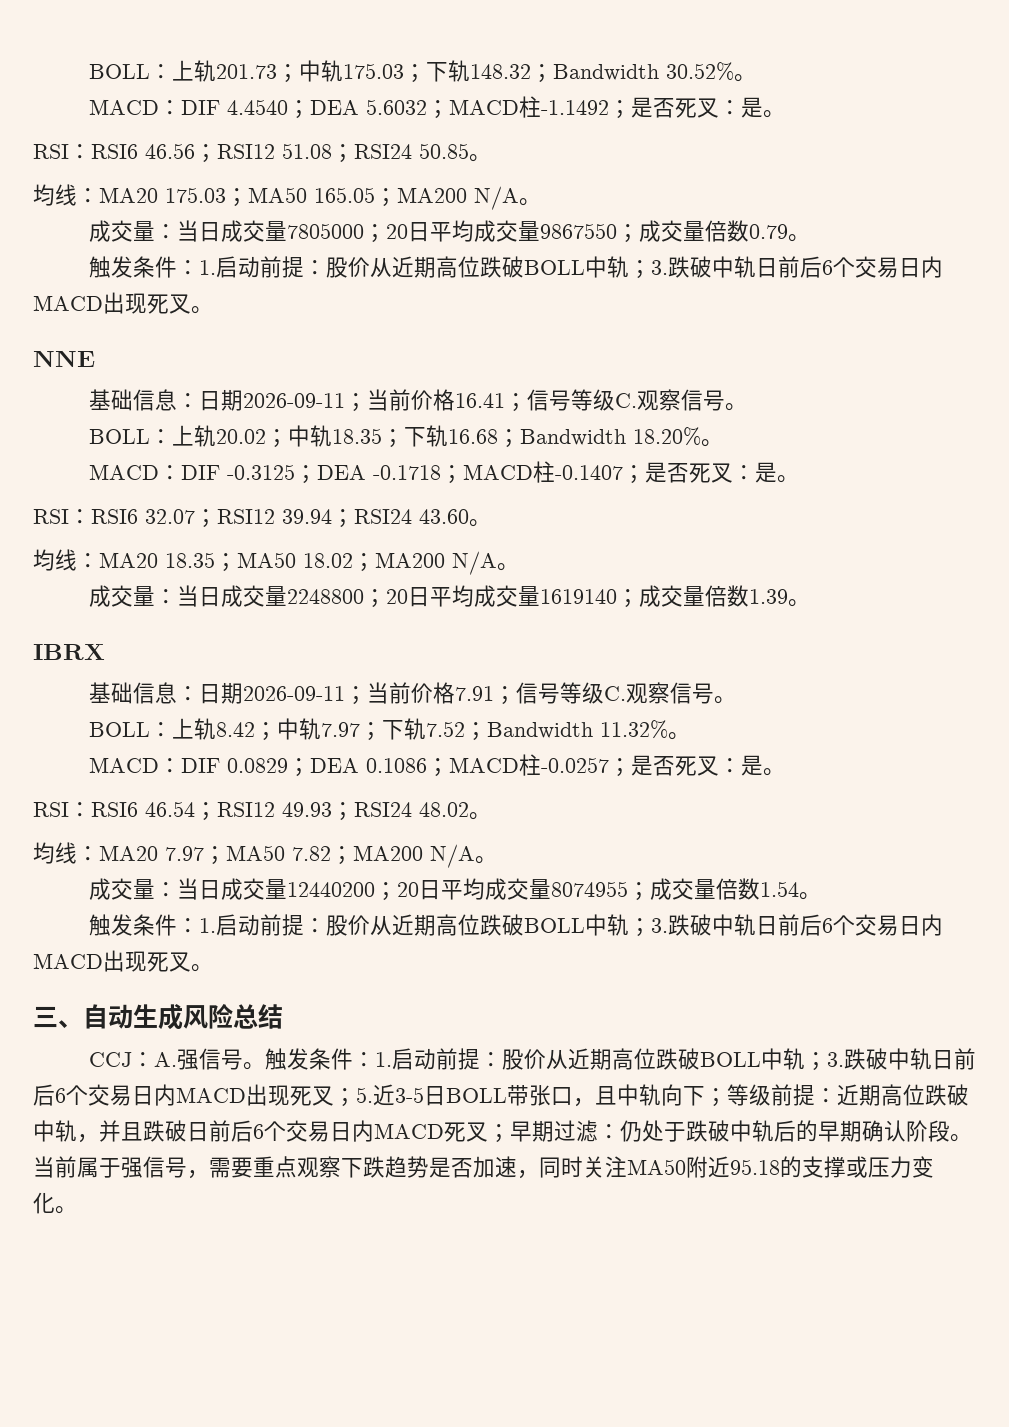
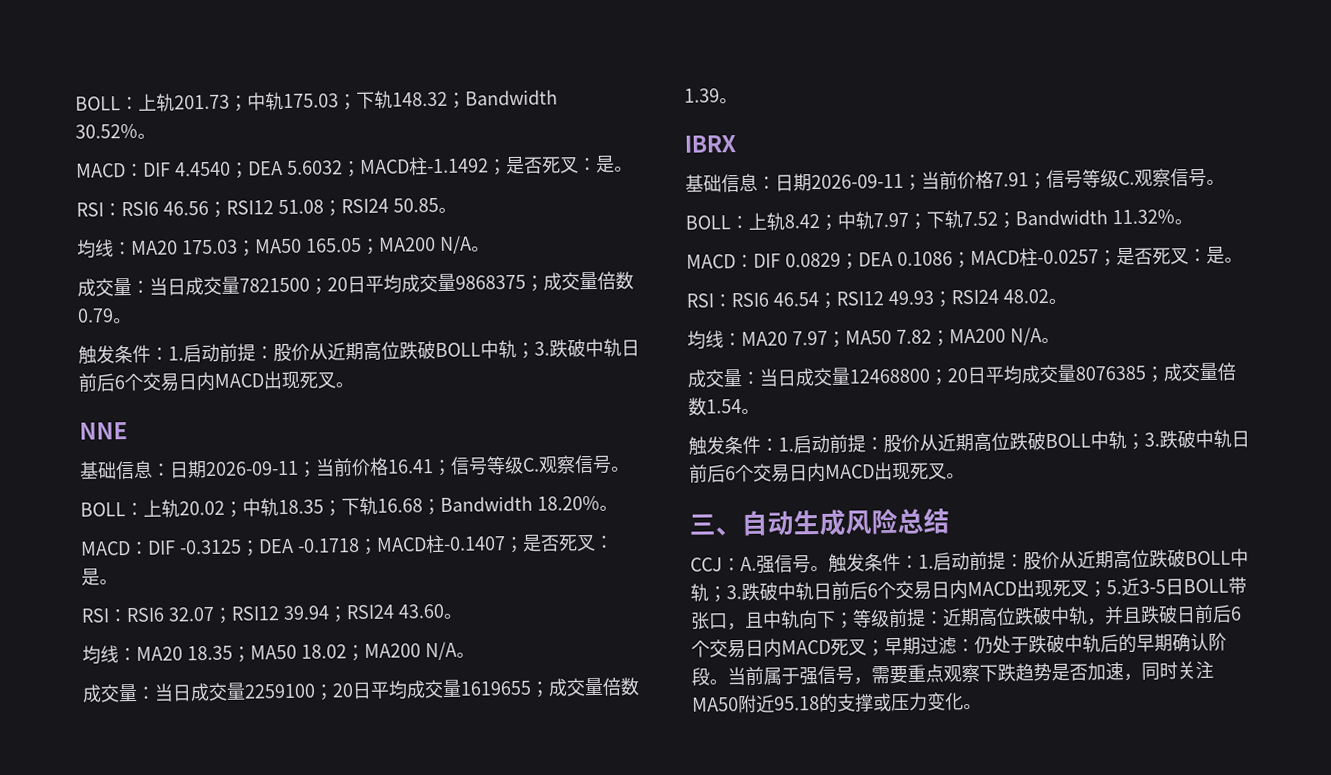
[286,220,617,243] 7805000；20日平均成交量9867550 -> [239,273,526,295] 7821500；20日平均成交量9868375
[286,585,617,608] 2248800；20日平均成交量1619140 -> [244,679,532,701] 2259100；20日平均成交量1619655
[286,878,628,901] 12440200；20日平均成交量8074955 -> [849,364,1146,386] 12468800；20日平均成交量8076385

